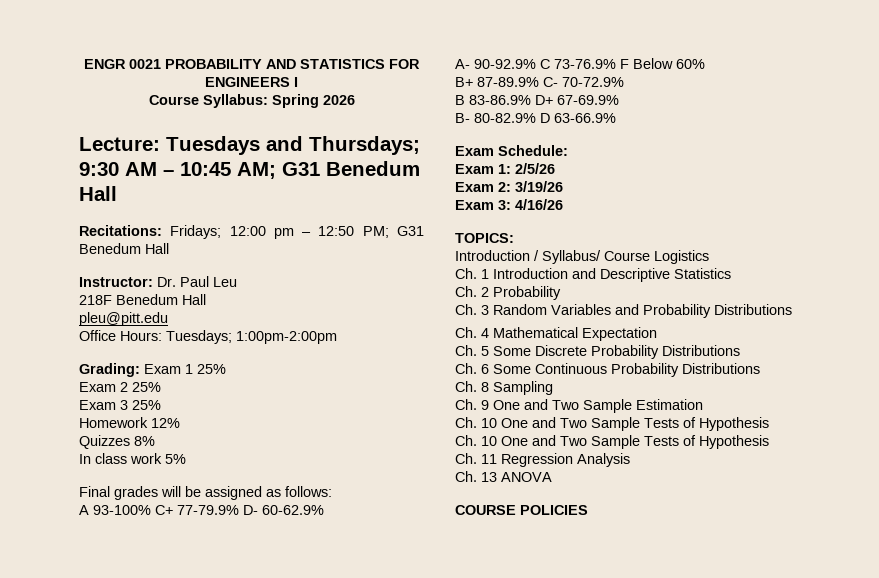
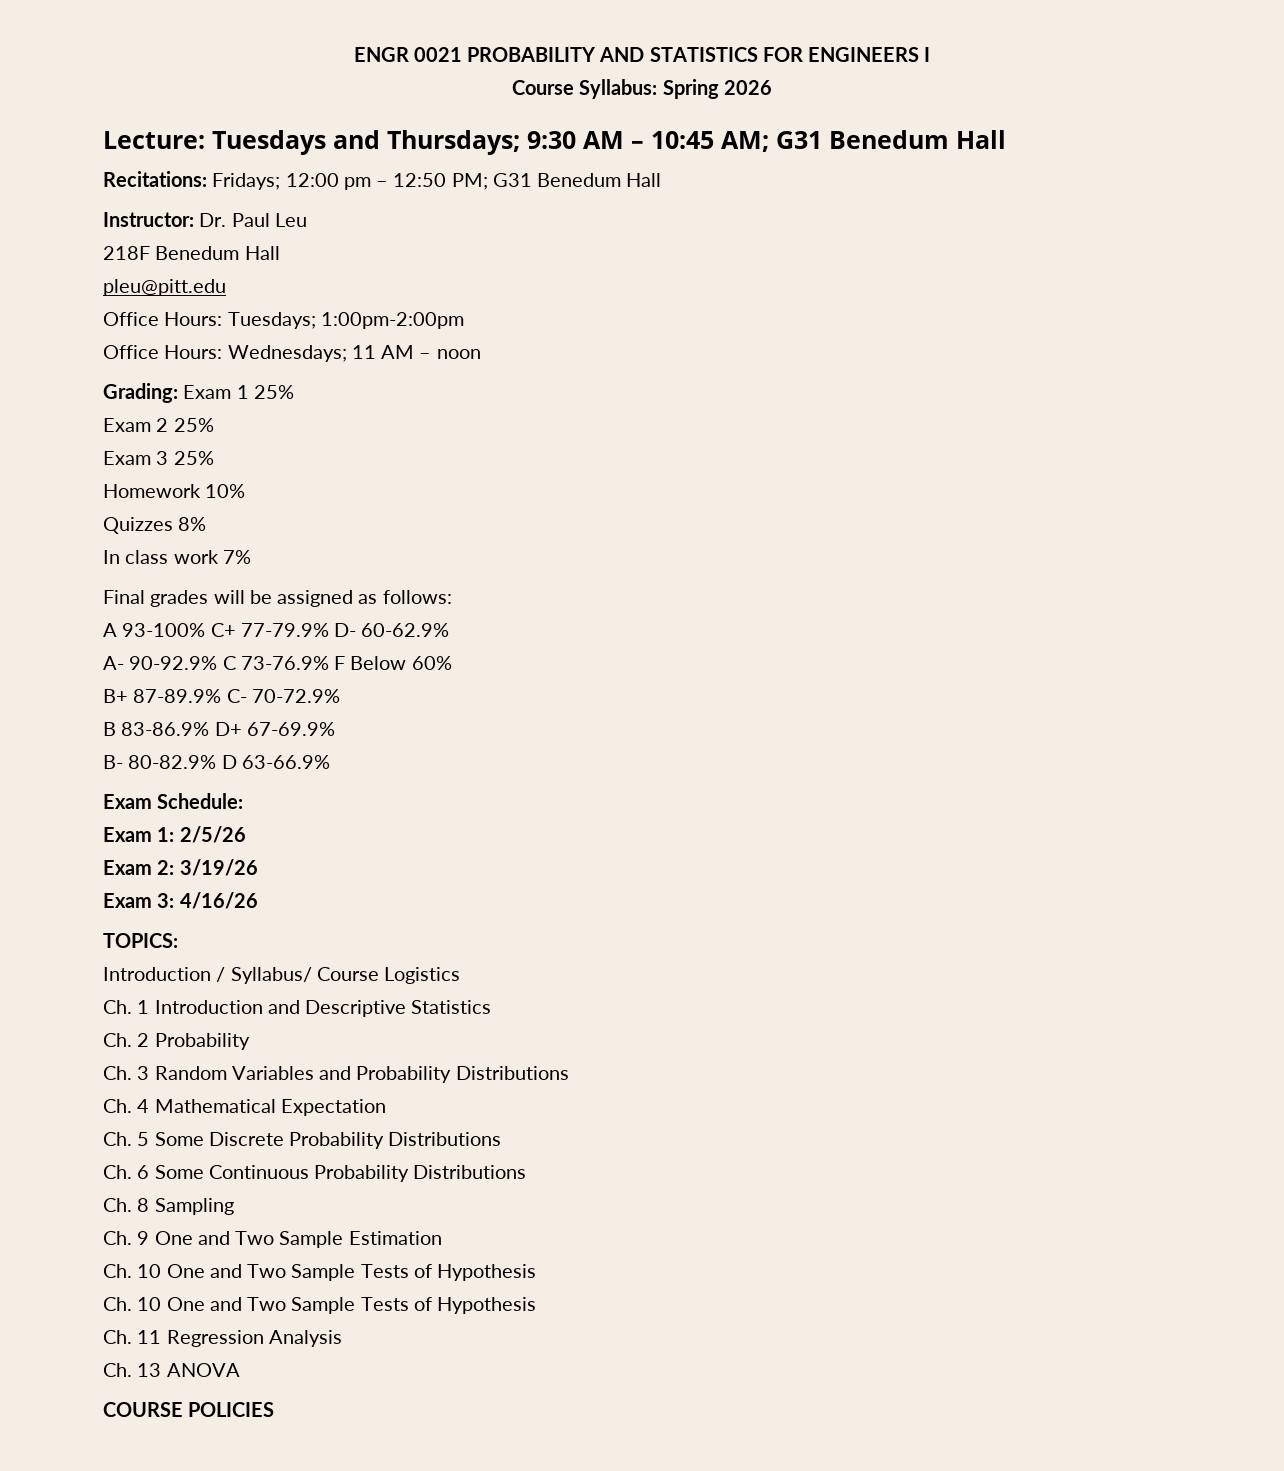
(337, 337) none -> [103,345,481,362] // Office Hours: Wednesdays; 11 AM – noon
[151,418,180,428] 12% -> [205,484,246,498] 10%
[165,454,186,464] 5% -> [222,550,251,564] 7%

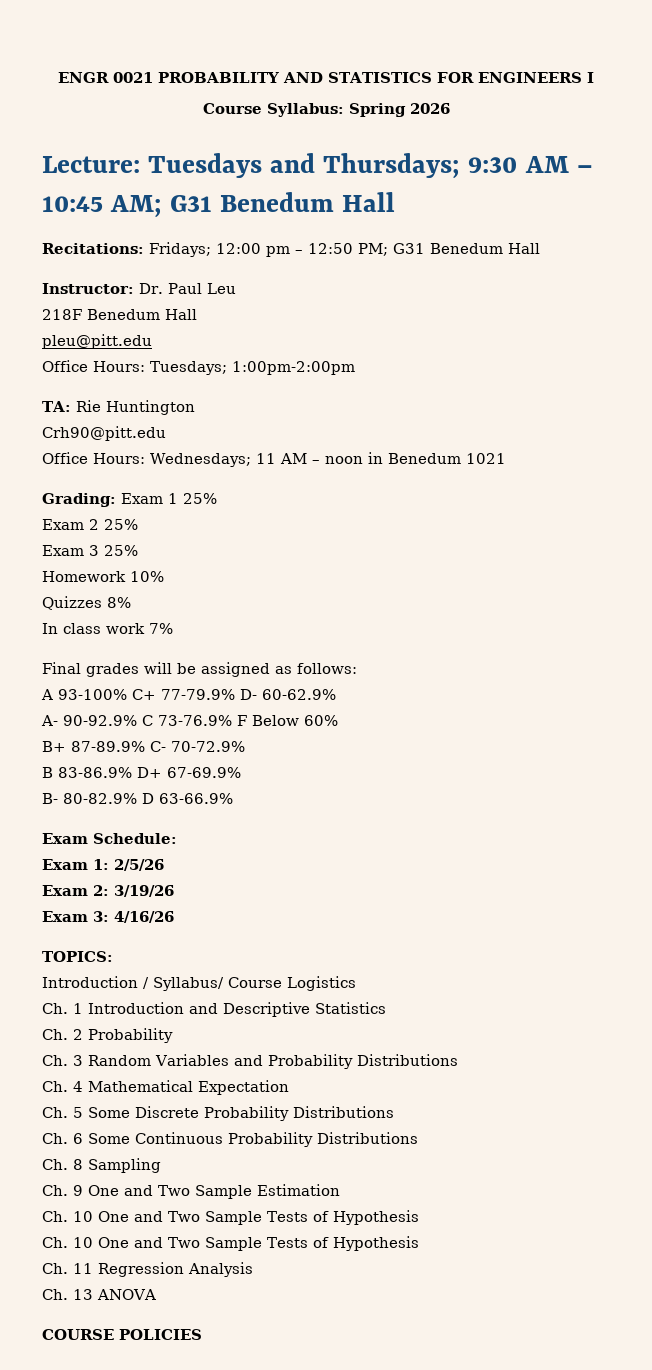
(464, 320) none -> [42,400,195,415] [42,426,166,441] // TA: Rie Huntington // Crh90@pitt.edu
(481, 354) none -> [367,452,506,464] in Benedum 1021

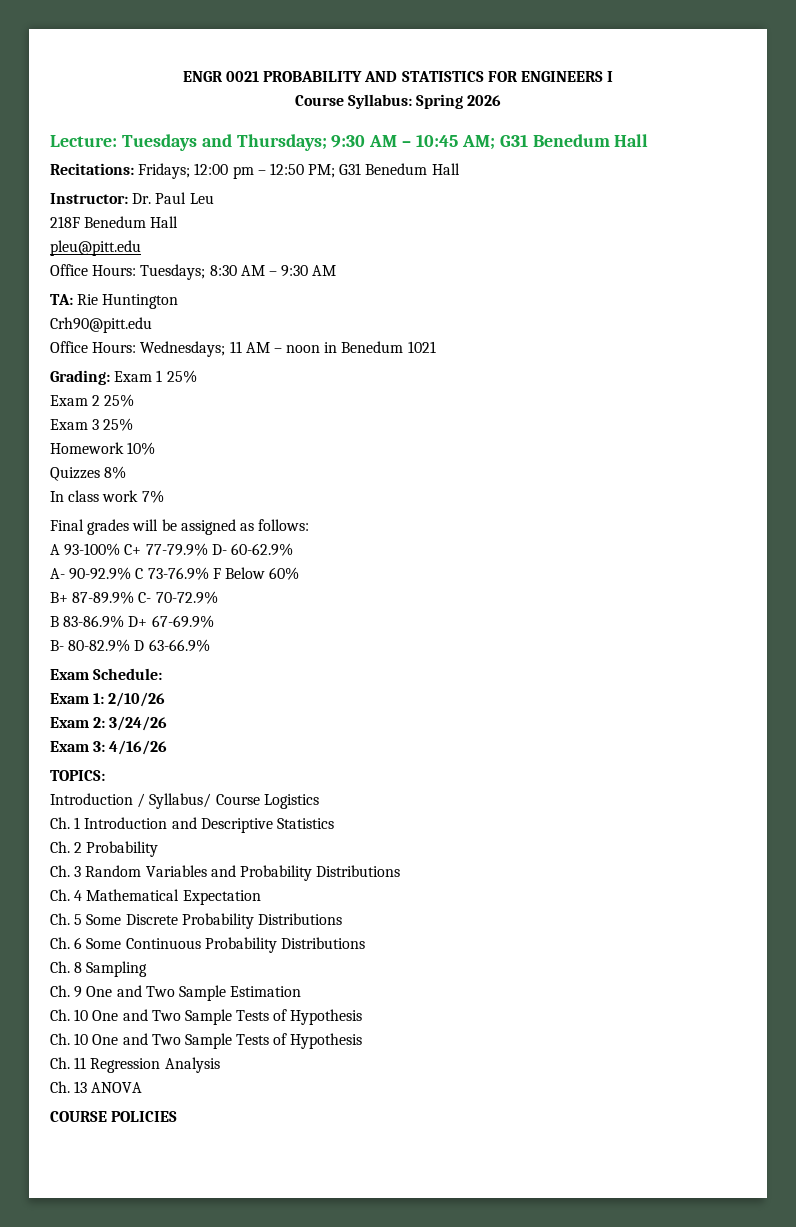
[232,361,355,375] 1:00pm-2:00pm -> [209,265,337,277] 8:30 AM – 9:30 AM
[114,859,164,871] 2/5/26 -> [108,692,166,707] 2/10/26
[114,885,174,897] 3/19/26 -> [109,716,168,731] 3/24/26

